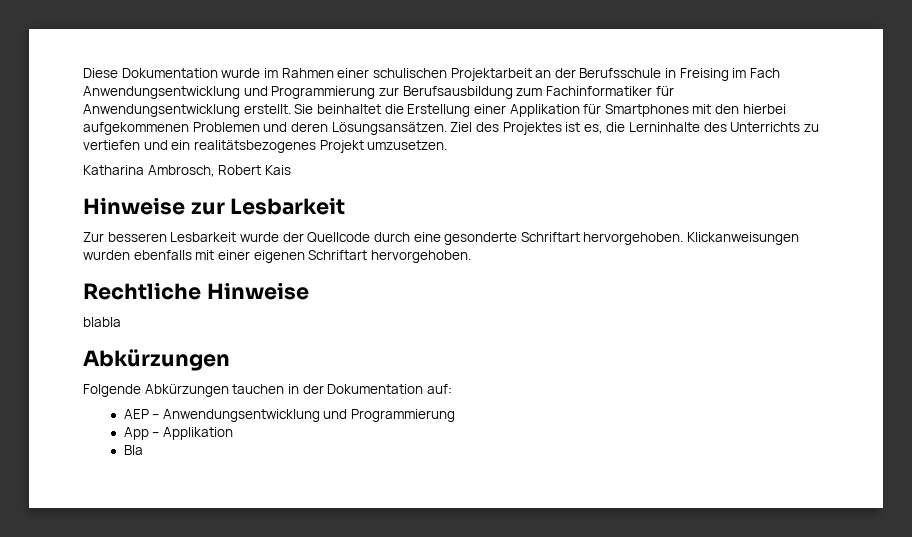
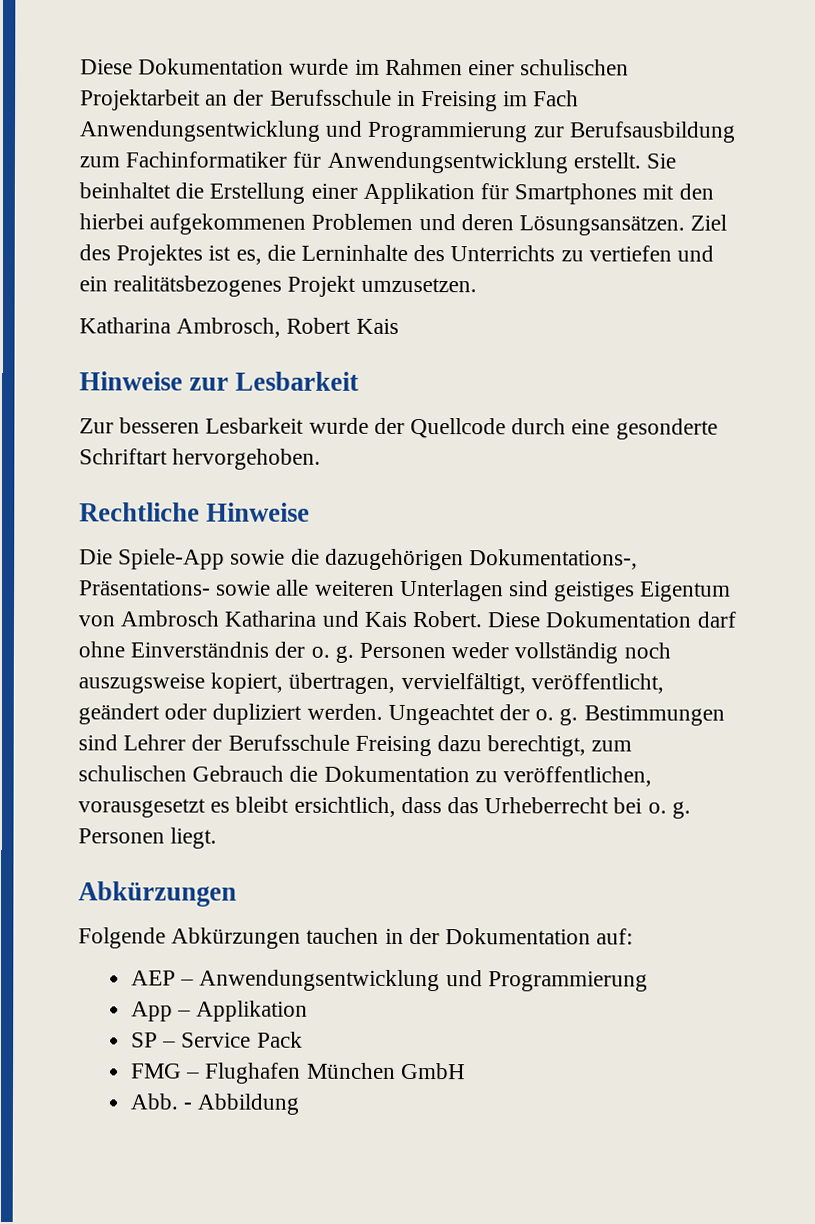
[687,232,800,245] [83,250,471,263] [83,282,309,300] [83,317,121,327] Klickanweisungen wurden ebenfalls mit einer eigenen Schriftart hervorgehoben. // Rechtliche Hinweise // blabla -> [79,502,311,522] [79,548,639,571] [79,579,732,602] [78,610,737,628] [78,641,671,664] [78,672,664,695] [78,703,725,726] [78,734,633,757] [78,765,653,787] [78,796,691,819] [78,827,218,849] // Rechtliche Hinweise // Die Spiele-App sowie die dazugehörigen Dokumentations-, Präsentations- sowie alle weiteren Unterlagen sind geistiges Eigentum von Ambrosch Katharina und Kais Robert. Diese Dokumentation darf ohne Einverständnis der o. g. Personen weder vollständig noch auszugsweise kopiert, übertragen, vervielfältigt, veröffentlicht, geändert oder dupliziert werden. Ungeachtet der o. g. Bestimmungen sind Lehrer der Berufsschule Freising dazu berechtigt, zum schulischen Gebrauch die Dokumentation zu veröffentlichen, vorausgesetzt es bleibt ersichtlich, dass das Urheberrecht bei o. g. Personen liegt.
[123,445,143,455] Bla -> [130,1031,303,1048] [130,1062,466,1084] [129,1093,300,1115] SP – Service Pack // FMG – Flughafen München GmbH // Abb. - Abbildung

